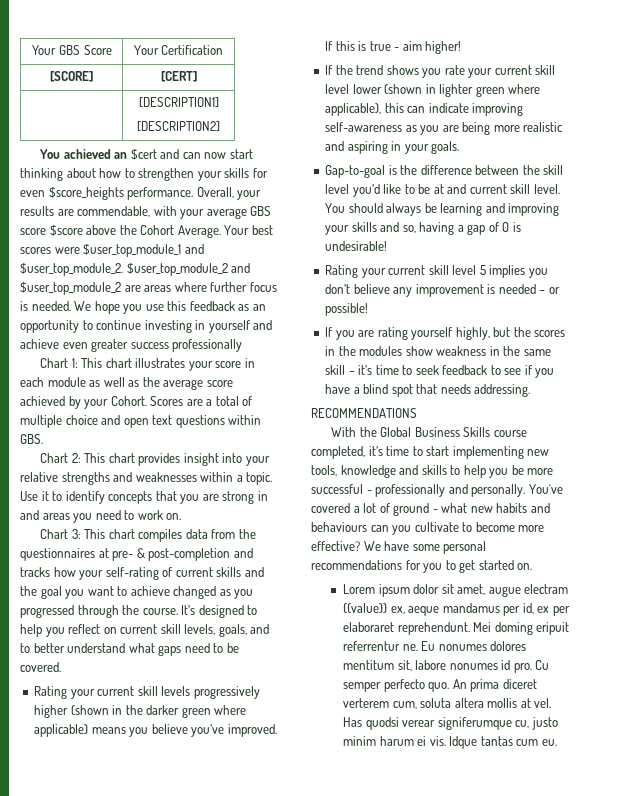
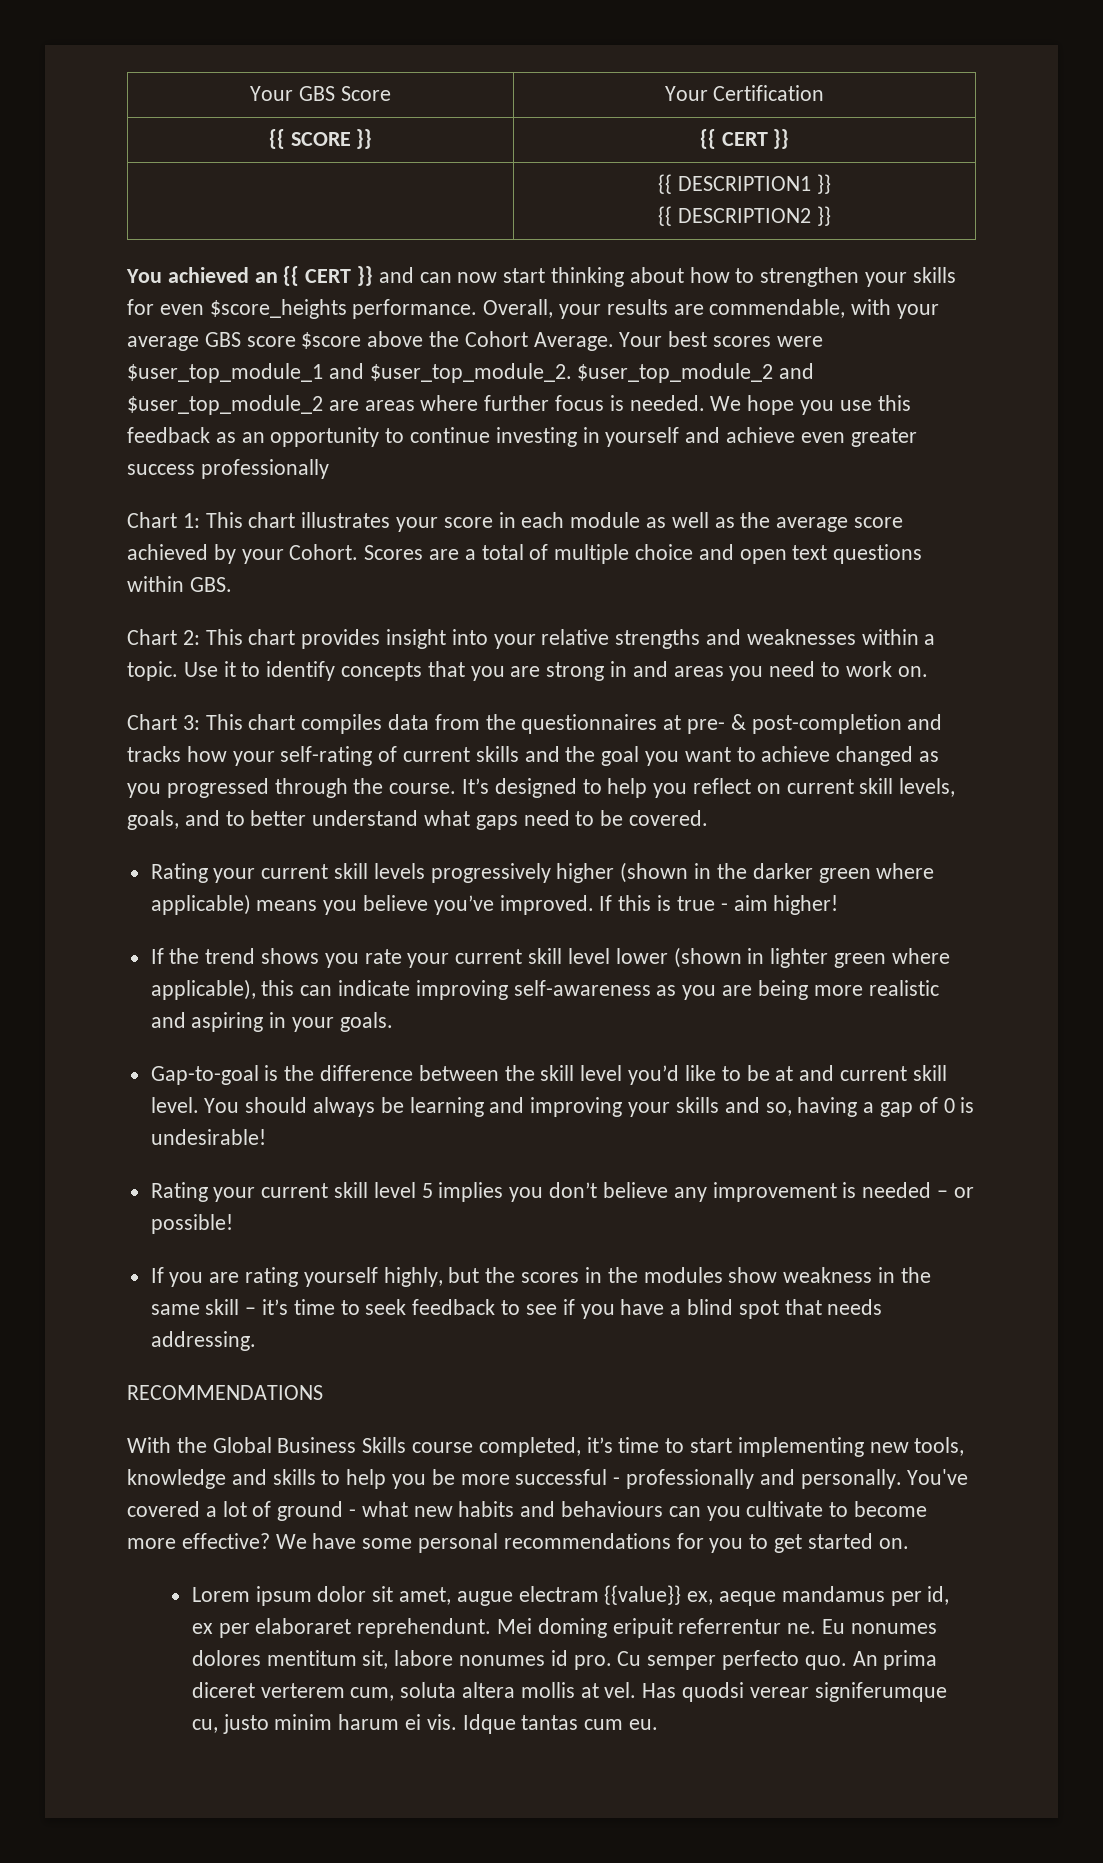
[50,71,93,82] [160,71,197,82] [138,97,219,107] [137,121,220,131] [SCORE] | [CERT] // | [DESCRIPTION1] // [DESCRIPTION2] -> [268,129,373,149] [699,129,790,149] [658,174,831,194] [658,206,831,226] {{ SCORE }} | {{ CERT }} // | {{ DESCRIPTION1 }} // {{ DESCRIPTION2 }}
[130,149,157,160] $cert -> [283,266,374,286] {{ CERT }}

